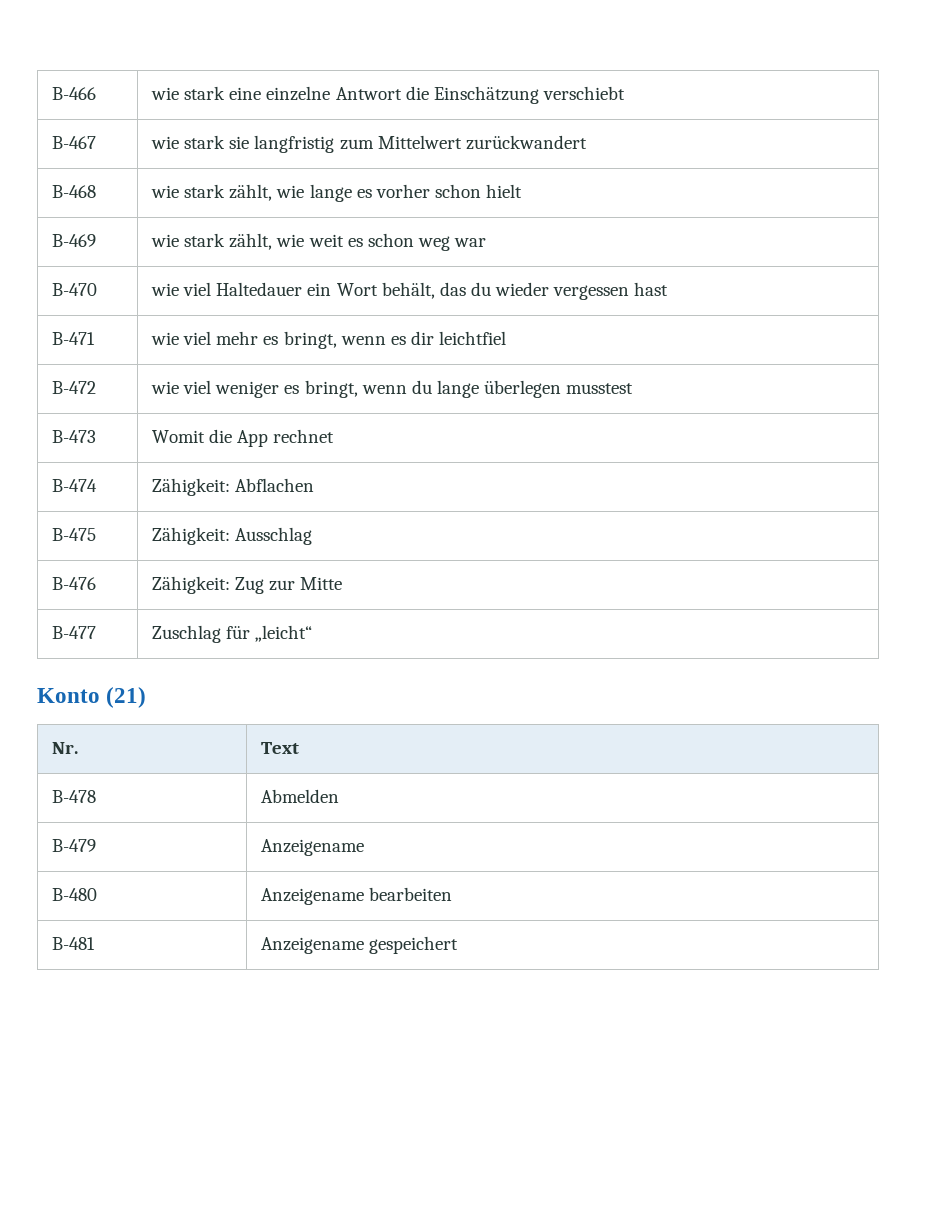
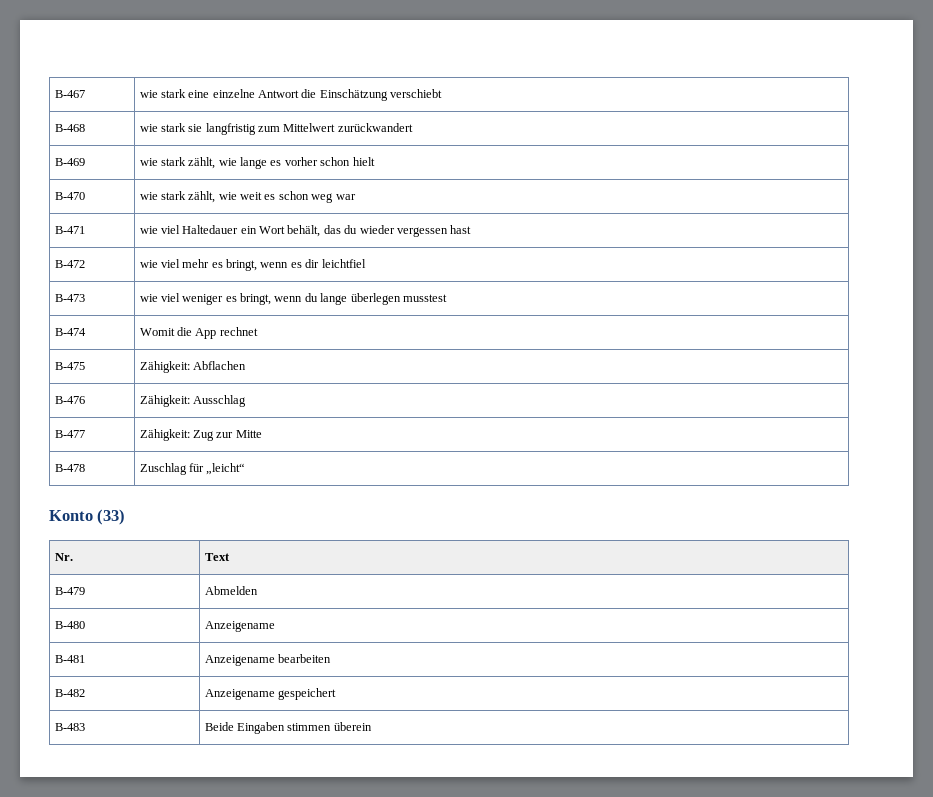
[51,87,96,100] B-466 -> [54,90,85,98] B-467
[51,136,96,149] B-467 -> [54,124,85,132] B-468
[51,185,96,198] B-468 -> [54,158,85,166] B-469
[51,234,96,247] B-469 -> [54,192,85,200] B-470
[51,283,97,296] B-470 -> [54,226,85,234] B-471
[51,332,95,345] B-471 -> [54,260,85,268] B-472
[51,381,96,394] B-472 -> [54,294,85,302] B-473
[51,430,96,443] B-473 -> [54,328,86,336] B-474
[51,479,97,492] B-474 -> [54,362,85,370] B-475
[51,528,96,541] B-475 -> [54,396,85,404] B-476
[51,577,96,590] B-476 -> [54,430,85,438] B-477
[51,626,96,639] B-477 -> [54,464,85,472] B-478
[106,687,147,708] (21) -> [97,509,126,525] (33)
[51,790,96,803] B-478 -> [54,587,85,595] B-479
[51,839,96,852] [260,839,364,856] // B-479 | Anzeigename -> (258, 590) none
[369,887,453,901] bearbeiten -> (275, 626) none
(95, 943) none -> [204,654,331,666] [54,689,85,697] | Anzeigename bearbeiten // B-482
(459, 945) none -> [54,723,85,731] [204,722,372,734] // B-483 | Beide Eingaben stimmen überein

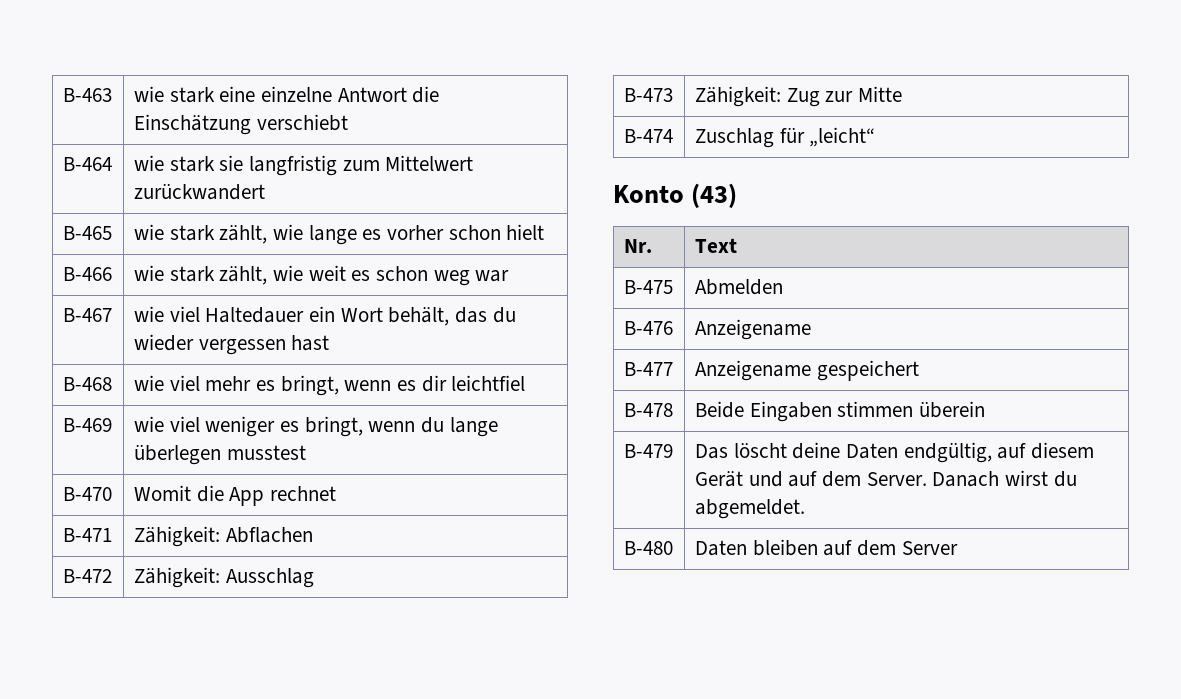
[54,90,85,98] B-467 -> [62,88,112,102] B-463
[54,124,85,132] B-468 -> [62,157,112,171] B-464
[54,158,85,166] B-469 -> [62,226,112,240] B-465
[54,192,85,200] B-470 -> [62,267,112,281] B-466
[54,226,85,234] B-471 -> [62,308,112,322] B-467
[54,260,85,268] B-472 -> [62,377,112,391] B-468
[54,294,85,302] B-473 -> [62,418,112,432] B-469
[54,328,86,336] B-474 -> [62,487,112,501] B-470
[54,362,85,370] B-475 -> [62,528,112,542] B-471
[54,396,85,404] B-476 -> [62,569,112,583] B-472
[54,430,85,438] B-477 -> [623,88,673,102] B-473
[54,464,85,472] B-478 -> [623,129,673,143] B-474
[97,509,126,525] (33) -> [691,183,738,208] (43)
[54,587,85,595] B-479 -> [623,280,673,294] B-475
[54,621,85,629] B-480 -> [623,321,673,335] B-476
[54,655,85,663] [204,654,331,666] [54,689,85,697] B-481 | Anzeigename bearbeiten // B-482 -> [623,362,673,376] B-477
[54,723,85,731] B-483 -> [623,403,673,417] B-478
(372, 726) none -> [623,444,673,458] [694,442,1094,463] [694,470,1077,487] [694,499,805,519] [623,541,673,555] [694,539,958,556] // B-479 | Das löscht deine Daten endgültig, auf diesem Gerät und auf dem Server. Danach wirst du abgemeldet. // B-480 | Daten bleiben auf dem Server

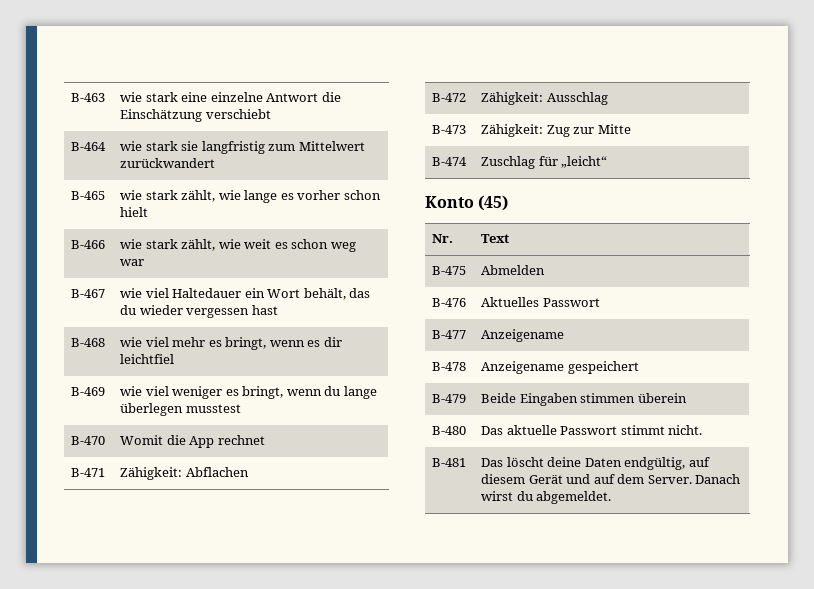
[691,183,738,208] (43) -> [478,195,509,211] (45)
[694,319,811,340] Anzeigename -> [481,297,600,307] Aktuelles Passwort
(811, 370) none -> [432,362,467,371] [481,361,565,374] // B-478 | Anzeigename
[623,403,673,417] B-478 -> [432,394,467,403] B-479
[623,444,673,458] B-479 -> [432,426,467,435] [481,425,703,435] [432,458,467,467] B-480 | Das aktuelle Passwort stimmt nicht. // B-481
[623,541,673,555] [694,539,958,556] // B-480 | Daten bleiben auf dem Server -> (612, 497) none

